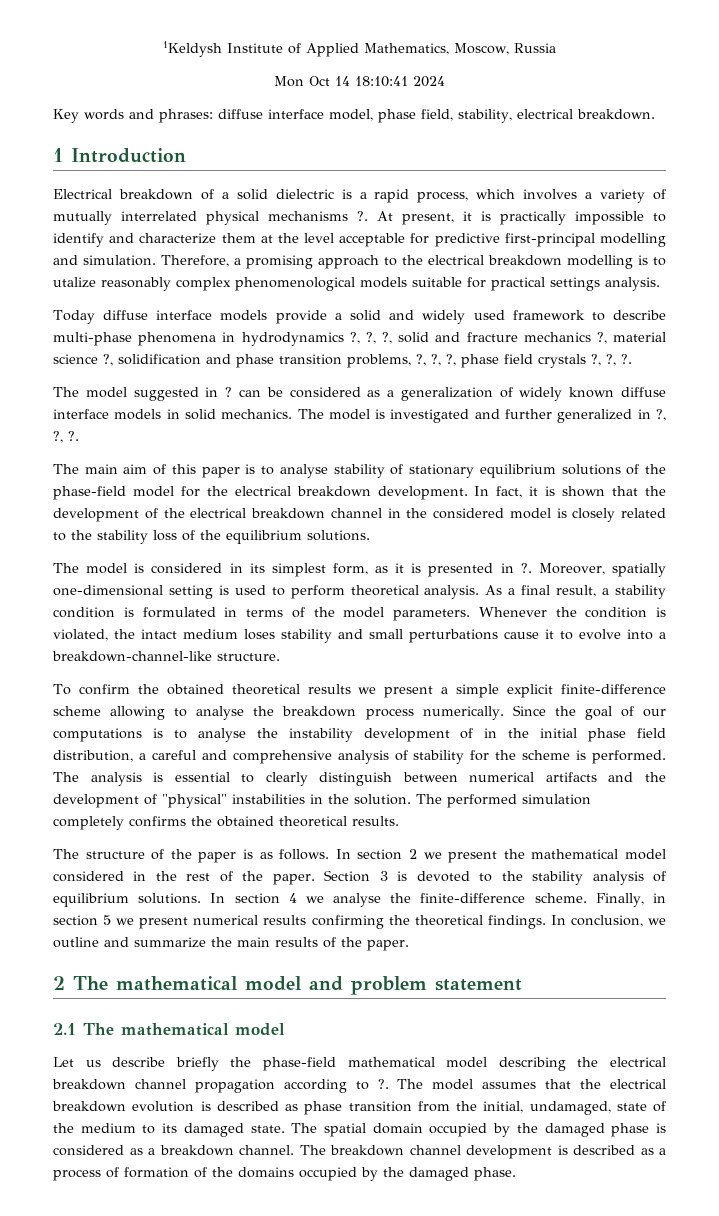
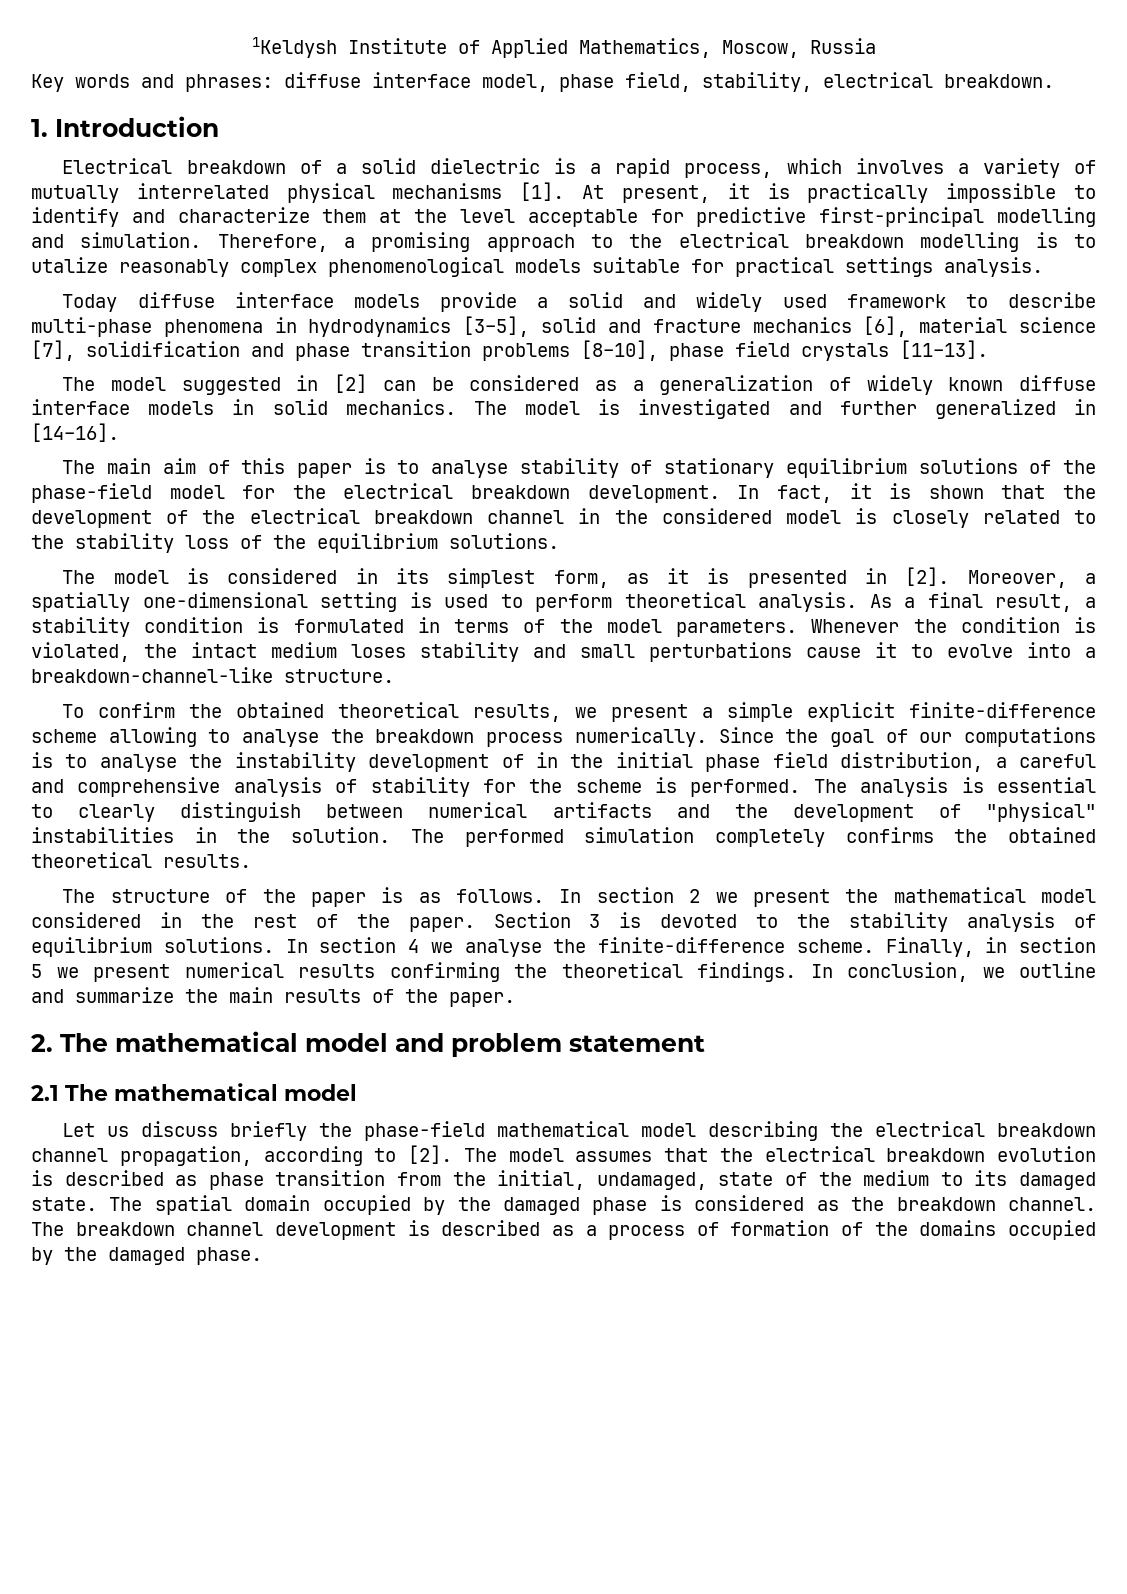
[274,76,445,87] // Mon Oct 14 18:10:41 2024 -> (876, 46) none
[53,148,63,162] 1 -> [31,119,48,137] 1.
[357,211,368,221] ?. -> [520,182,565,201] [1].
[349,332,393,344] ?, ?, ?, -> [463,316,530,337] [3–5],
[596,332,607,344] ?, -> [863,316,908,337] [6],
[103,354,113,366] ?, -> [31,340,75,361] [7],
[347,354,632,368] problems, ?, ?, ?, phase field crystals ?, ?, ?. -> [482,340,988,361] problems [8–10], phase field crystals [11–13].
[225,387,233,397] ? -> [334,374,368,393] [2]
[656,409,666,421] [53,431,79,443] ?, ?, ?. -> [31,423,119,442] [14–16].
[520,563,605,575] ?. Moreover, -> [905,567,1097,588] [2]. Moreover, a
[307,684,351,694] results -> [473,704,562,722] results,
[53,976,65,990] 2 -> [31,1034,53,1052] 2.
[112,1057,166,1067] describe -> [141,1121,219,1137] discuss
[194,1079,275,1093] propagation -> [119,1146,252,1166] propagation,
[377,1079,389,1089] ?. -> [408,1145,452,1164] [2].
[148,1148,155,1155] a -> [851,1197,885,1211] the

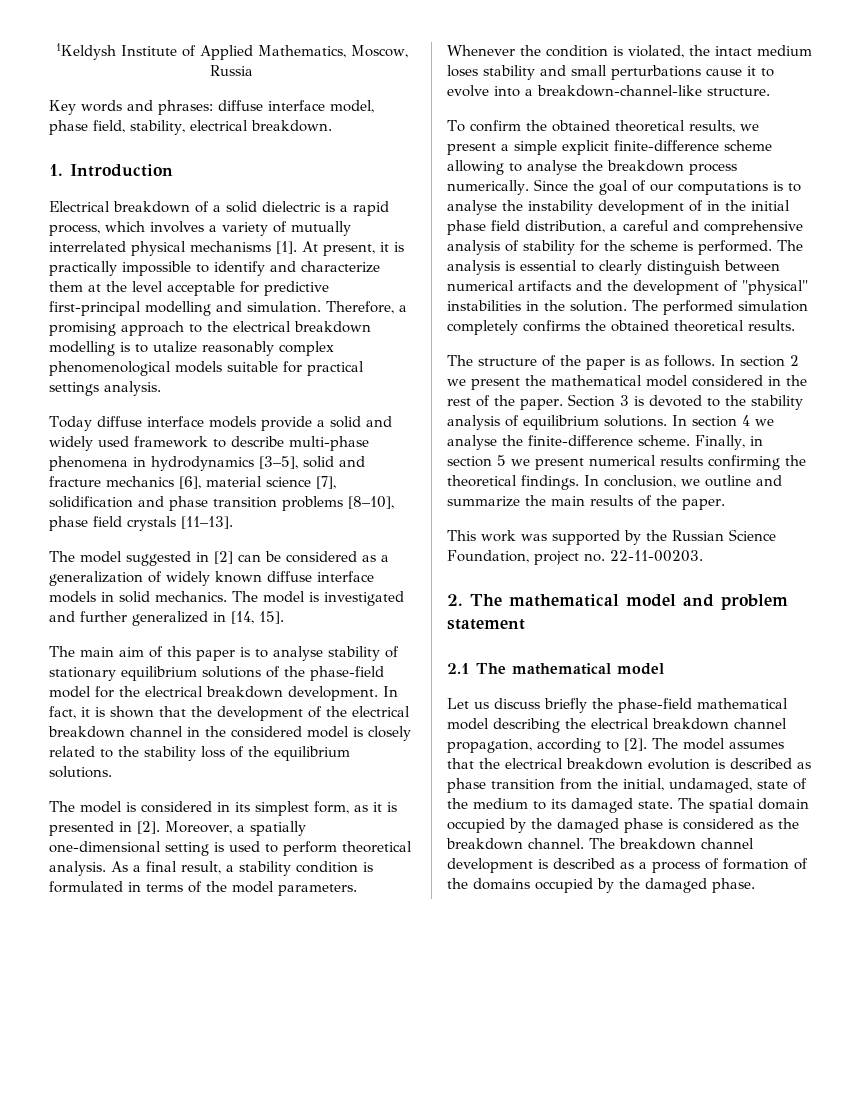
[31,423,119,442] [14–16]. -> [231,611,284,624] [14, 15].
(515, 999) none -> [447,529,776,545] [447,550,703,565] // This work was supported by the Russian Science Foundation, project no. 22-11-00203.

